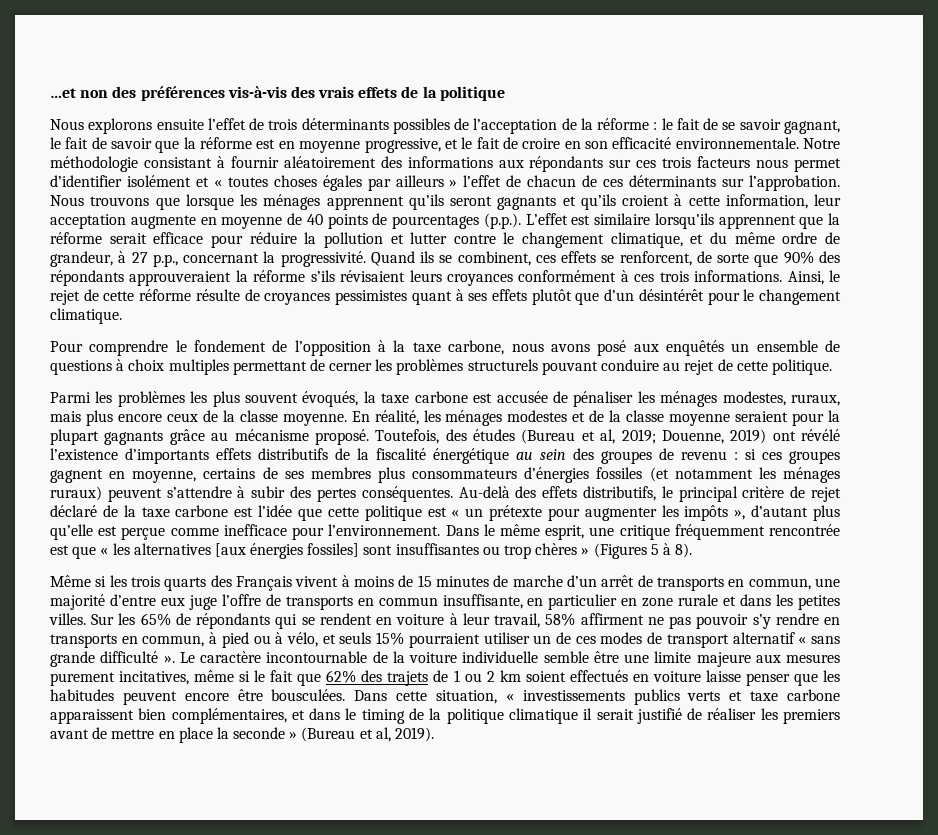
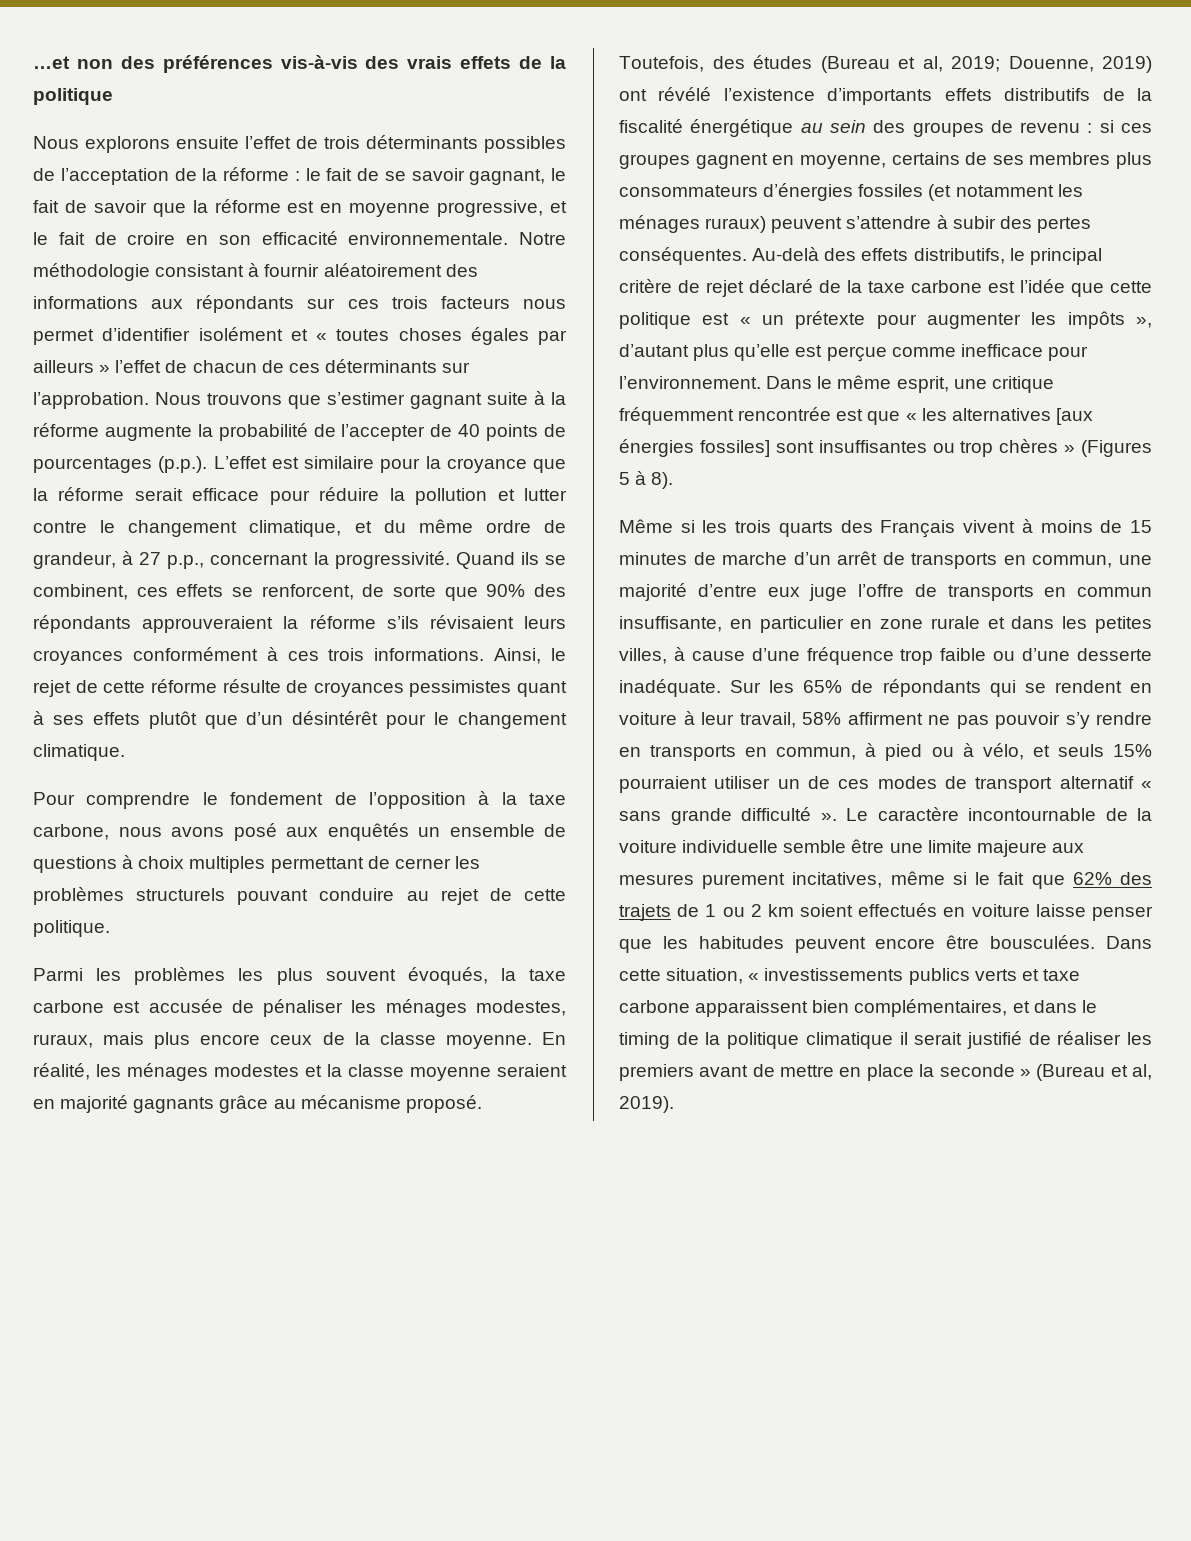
[185,194,841,210] [50,214,283,229] lorsque les ménages apprennent qu’ils seront gagnants et qu’ils croient à cette information, leur acceptation augmente en moyenne -> [327,391,566,409] [33,423,426,441] s’estimer gagnant suite à la réforme augmente la probabilité de l’accepter
[654,213,796,229] lorsqu’ils apprennent -> [380,456,527,473] pour la croyance
[589,410,605,422] de -> (322, 1071) none
[792,410,841,426] [50,429,99,445] pour la plupart -> [33,1095,129,1113] en majorité
[49,613,86,625] villes. -> [619,647,1152,665] [619,679,721,697] villes, à cause d’une fréquence trop faible ou d’une desserte inadéquate.

